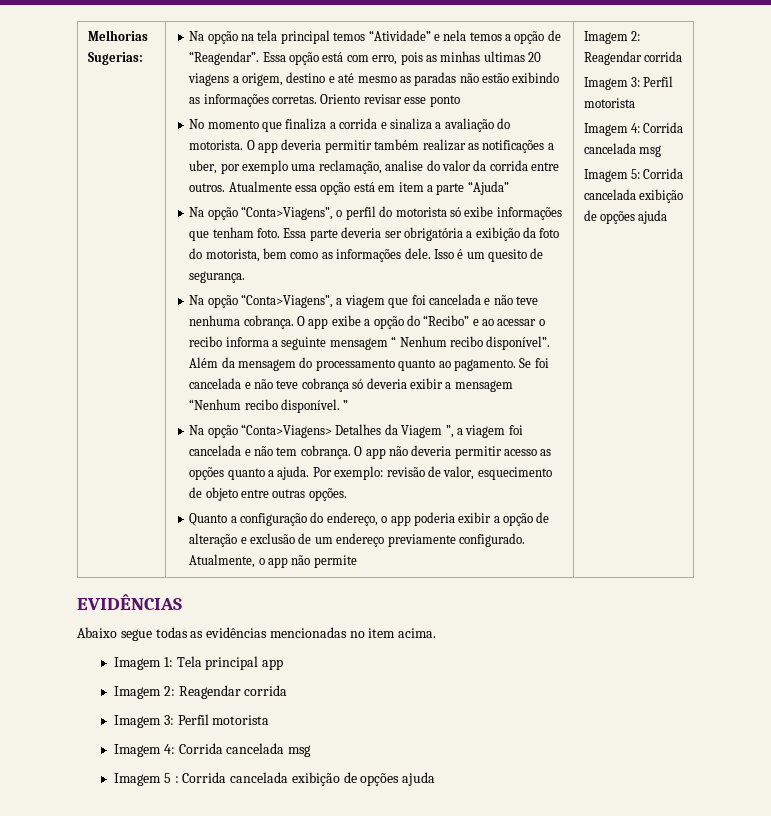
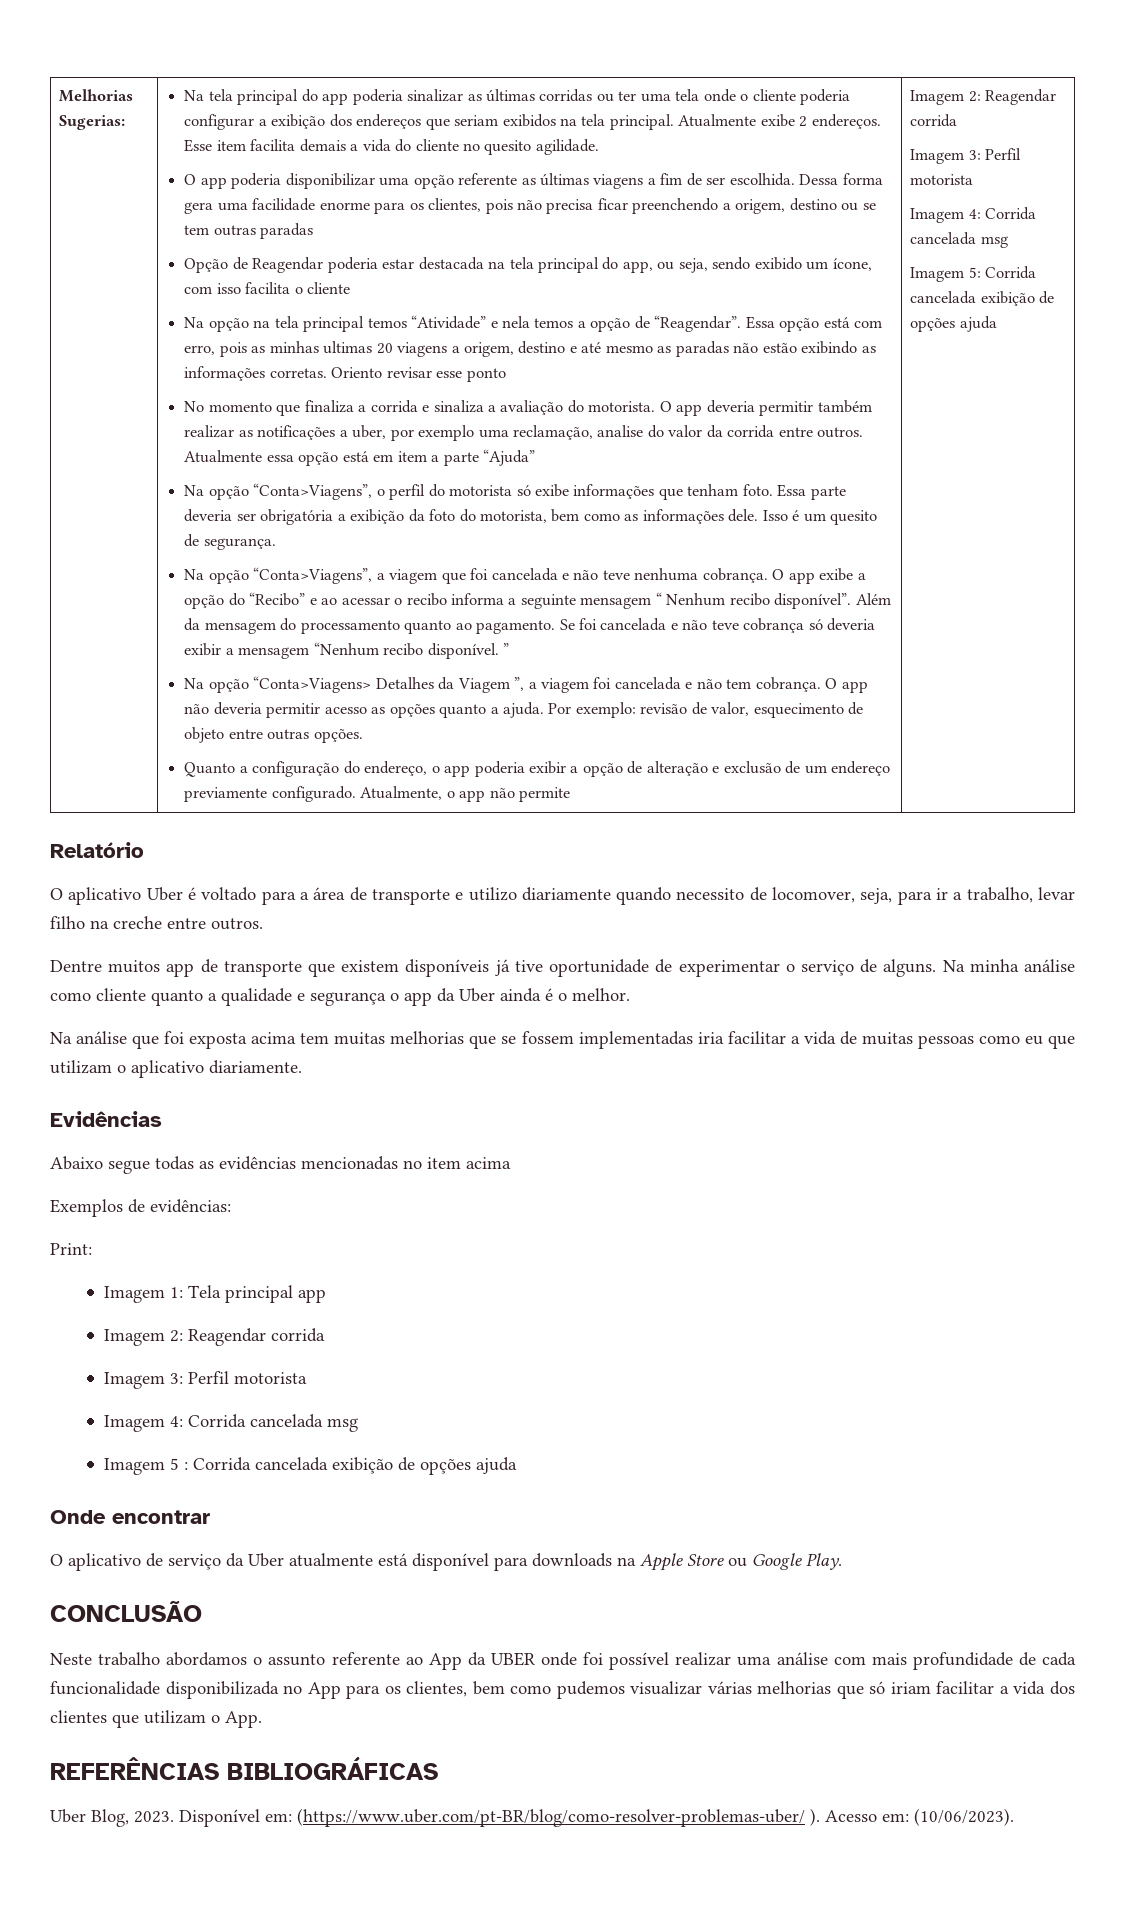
(205, 36) none -> [208,89,851,105] [184,114,881,130] [184,139,599,155] [184,173,883,189] [184,198,876,214] [184,223,314,239] [184,257,872,273] [184,282,351,294] [184,317,205,328] tela principal do app poderia sinalizar as últimas corridas ou ter uma tela onde o cliente poderia configurar a exibição dos endereços que seriam exibidos na tela principal. Atualmente exibe 2 endereços. Esse item facilita demais a vida do cliente no quesito agilidade. // O app poderia disponibilizar uma opção referente as últimas viagens a fim de ser escolhida. Dessa forma gera uma facilidade enorme para os clientes, pois não precisa ficar preenchendo a origem, destino ou se tem outras paradas // Opção de Reagendar poderia estar destacada na tela principal do app, ou seja, sendo exibido um ícone, com isso facilita o cliente // Na
[77,594,182,610] EVIDÊNCIAS -> [50,842,144,858] [50,887,1076,905] [50,916,263,930] [50,959,1075,977] [50,988,630,1006] [50,1031,1075,1049] [50,1060,302,1078] [50,1111,162,1127] Relatório // O aplicativo Uber é voltado para a área de transporte e utilizo diariamente quando necessito de locomover, seja, para ir a trabalho, levar filho na creche entre outros. // Dentre muitos app de transporte que existem disponíveis já tive oportunidade de experimentar o serviço de alguns. Na minha análise como cliente quanto a qualidade e segurança o app da Uber ainda é o melhor. // Na análise que foi exposta acima tem muitas melhorias que se fossem implementadas iria facilitar a vida de muitas pessoas como eu que utilizam o aplicativo diariamente. // Evidências
[398,628,437,638] acima. -> [466,1157,511,1169] [50,1199,231,1217] [50,1243,92,1255] acima // Exemplos de evidências: // Print:
(436, 779) none -> [50,1510,210,1524] [50,1553,842,1571] [50,1600,202,1622] [50,1652,1077,1670] [50,1681,1075,1699] [50,1710,262,1728] [50,1757,438,1780] [50,1808,1014,1827] // Onde encontrar // O aplicativo de serviço da Uber atualmente está disponível para downloads na Apple Store ou Google Play. // CONCLUSÃO // Neste trabalho abordamos o assunto referente ao App da UBER onde foi possível realizar uma análise com mais profundidade de cada funcionalidade disponibilizada no App para os clientes, bem como pudemos visualizar várias melhorias que só iriam facilitar a vida dos clientes que utilizam o App. // REFERÊNCIAS BIBLIOGRÁFICAS // Uber Blog, 2023. Disponível em: (https://www.uber.com/pt-BR/blog/como-resolver-problemas-uber/ ). Acesso em: (10/06/2023).

